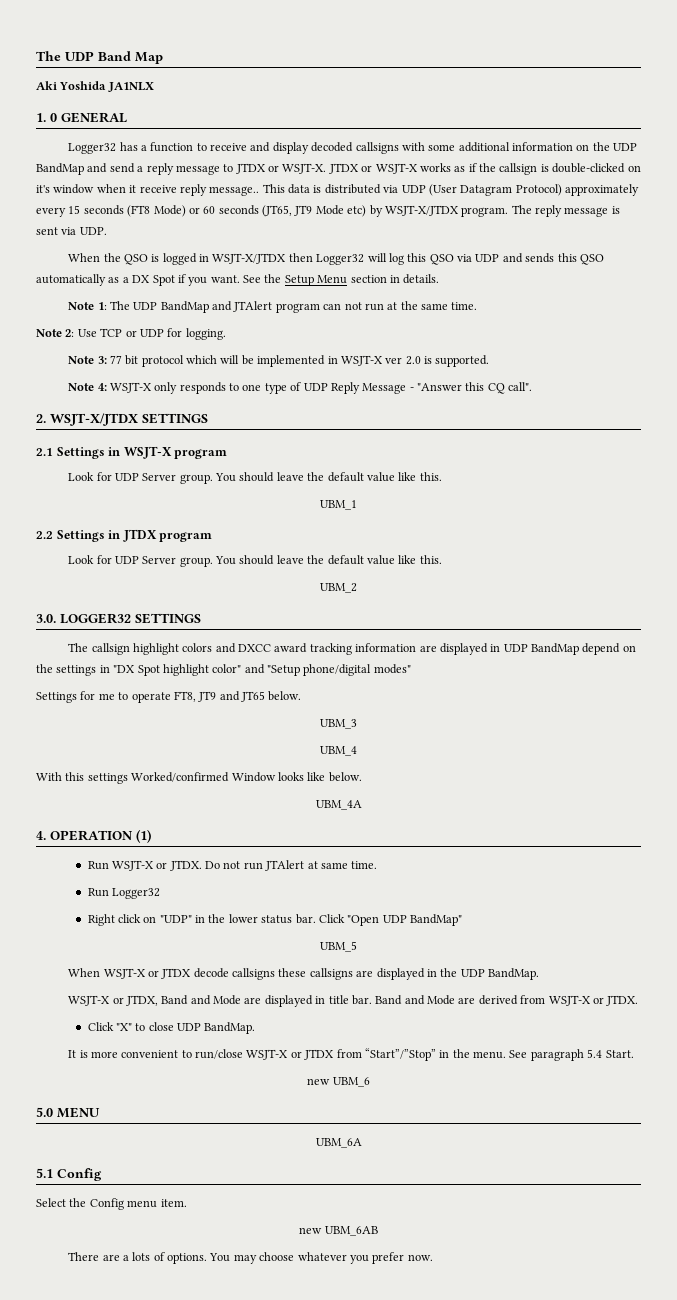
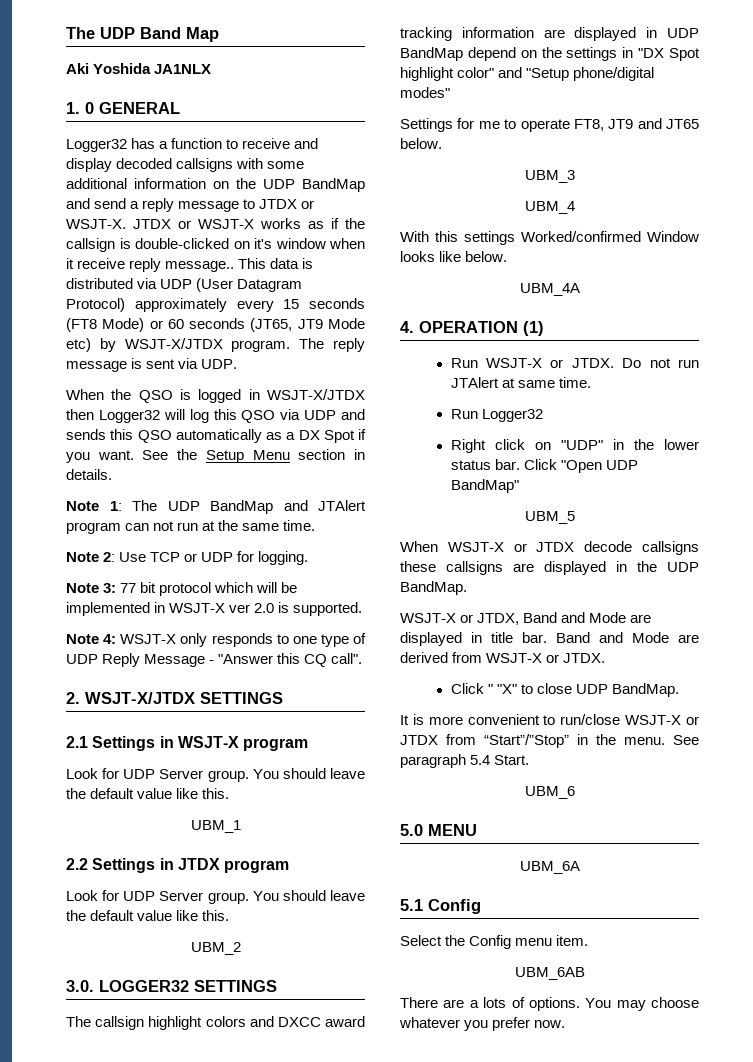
(114, 1026) none -> [487,684,493,694] "
[307,1078,331,1085] new -> (530, 760) none
[299,1227,323,1234] new -> (589, 940) none

